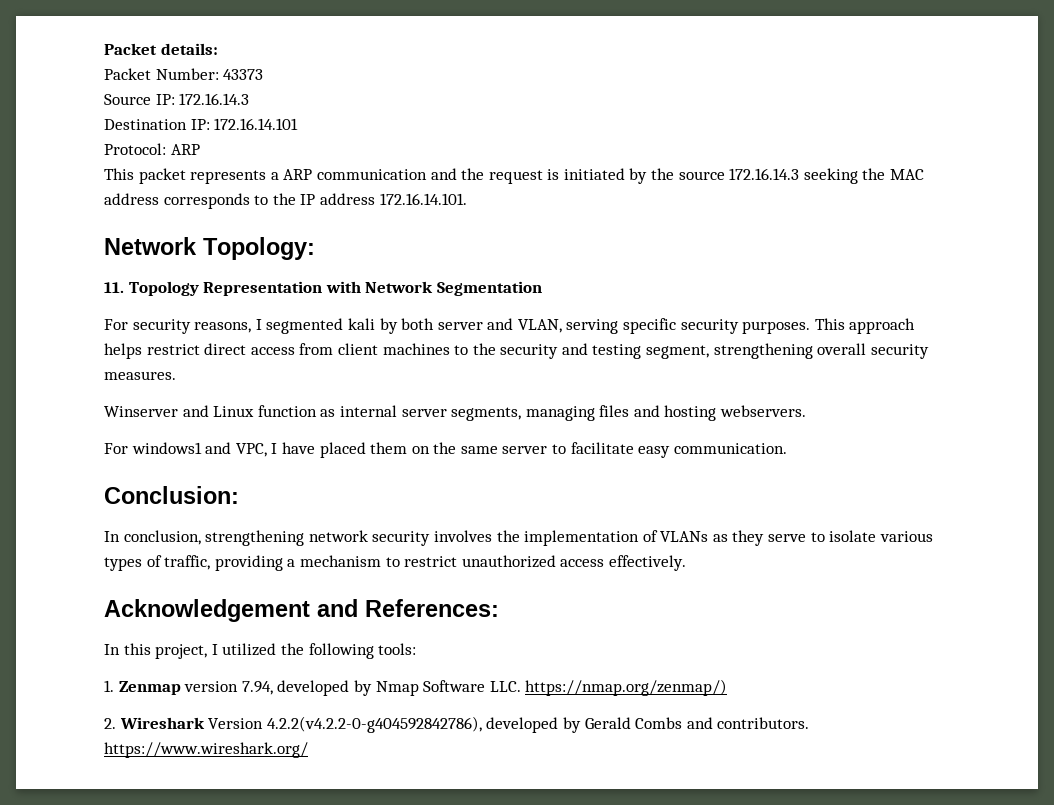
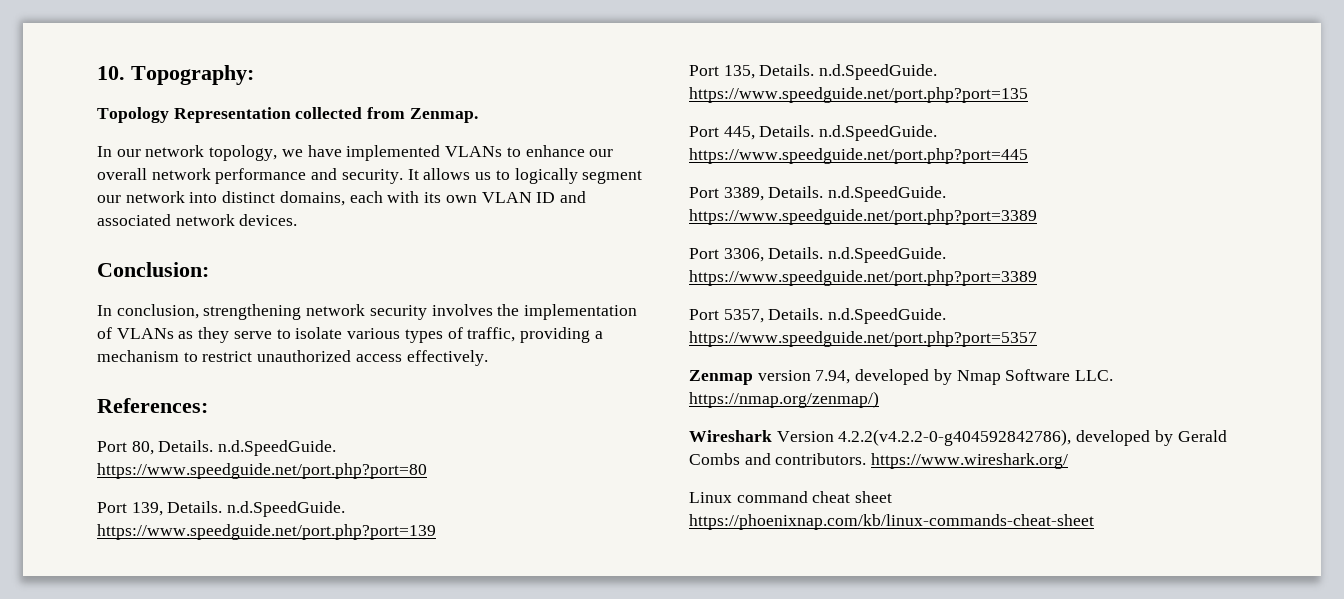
[104,43,218,55] [104,68,264,80] [104,93,250,105] [104,118,299,130] [104,143,200,155] [104,168,925,184] [104,193,467,209] [104,237,315,260] [104,281,542,296] [104,318,916,334] [104,343,929,359] [104,371,176,380] [104,405,807,421] [104,442,787,458] Packet details: // Packet Number: 43373 // Source IP: 172.16.14.3 // Destination IP: 172.16.14.101 // Protocol: ARP // This packet represents a ARP communication and the request is initiated by the source 172.16.14.3 seeking the MAC address corresponds to the IP address 172.16.14.101. // Network Topology: // 11. Topology Representation with Network Segmentation // For security reasons, I segmented kali by both server and VLAN, serving specific security purposes. This approach helps restrict direct access from client machines to the security and testing segment, strengthening overall security measures. // Winserver and Linux function as internal server segments, managing files and hosting webservers. // For windows1 and VPC, I have placed them on the same server to facilitate easy communication. -> [97,65,254,85] [97,107,478,123] [97,145,614,161] [97,168,643,184] [97,191,586,206] [97,214,298,226] 10. Topography: // Topology Representation collected from Zenmap. // In our network topology, we have implemented VLANs to enhance our overall network performance and security. It allows us to logically segment our network into distinct domains, each with its own VLAN ID and associated network devices.
[104,599,358,622] Acknowledgement and -> (488, 358) none
[104,643,417,659] [104,680,114,692] In this project, I utilized the following tools: // 1. -> [97,440,337,456] [97,463,427,479] [97,501,346,517] [97,524,436,540] [689,64,938,80] [689,87,1028,103] [689,125,938,141] [689,148,1028,164] [689,186,947,202] [689,209,1037,225] [689,247,947,263] [689,270,1037,286] [689,308,947,324] [689,331,1037,347] Port 80, Details. n.d.SpeedGuide. https://www.speedguide.net/port.php?port=80 // Port 139, Details. n.d.SpeedGuide. https://www.speedguide.net/port.php?port=139 // Port 135, Details. n.d.SpeedGuide. https://www.speedguide.net/port.php?port=135 // Port 445, Details. n.d.SpeedGuide. https://www.speedguide.net/port.php?port=445 // Port 3389, Details. n.d.SpeedGuide. https://www.speedguide.net/port.php?port=3389 // Port 3306, Details. n.d.SpeedGuide. https://www.speedguide.net/port.php?port=3389 // Port 5357, Details. n.d.SpeedGuide. https://www.speedguide.net/port.php?port=5357 //
[104,718,116,729] 2. -> (879, 399) none
(308, 750) none -> [689,491,893,503] [689,514,1094,530] // Linux command cheat sheet https://phoenixnap.com/kb/linux-commands-cheat-sheet

